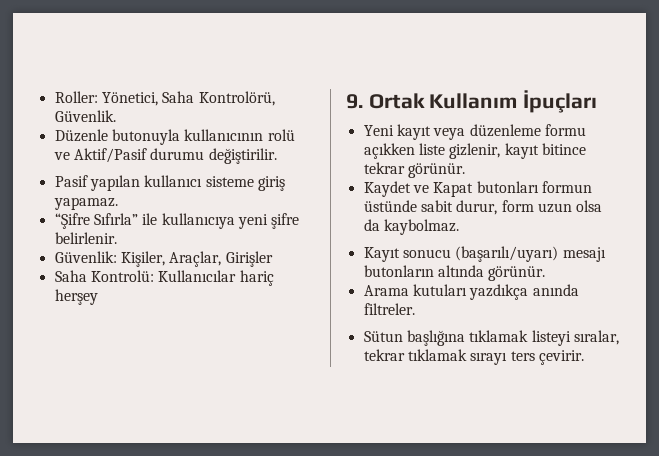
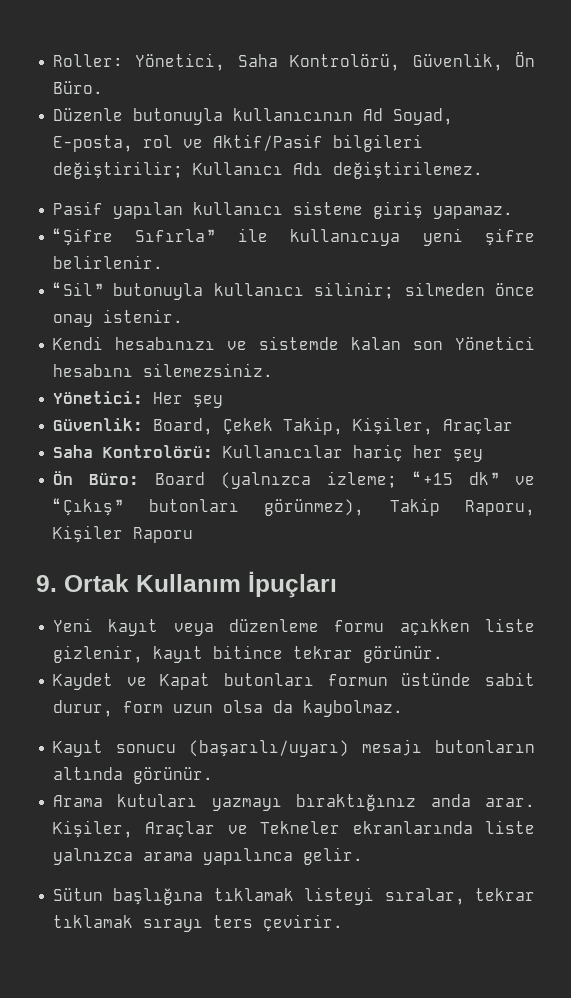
[54,110,116,122] Güvenlik. -> [412,52,535,71] [53,81,104,94] Güvenlik, Ön Büro.
[267,129,295,141] [53,148,277,164] rolü ve Aktif/Pasif durumu değiştirilir. -> [363,108,454,125] [53,134,424,152] [53,161,484,179] Ad Soyad, E-posta, rol ve Aktif/Pasif bilgileri değiştirilir; Kullanıcı Adı değiştirilemez.
[54,251,273,267] [54,270,154,282] Güvenlik: Kişiler, Araçlar, Girişler // Saha Kontrolü: -> [53,282,535,300] [53,309,184,327] [53,336,535,350] [53,363,274,377] [53,391,224,408] [53,417,514,435] [53,445,214,458] “Sil” butonuyla kullanıcı silinir; silmeden önce onay istenir. // Kendi hesabınızı ve sistemde kalan son Yönetici hesabını silemezsiniz. // Yönetici: Her şey // Güvenlik: Board, Çekek Takip, Kişiler, Araçlar // Saha Kontrolörü:
[54,289,98,305] herşey -> [413,445,484,462] [53,471,535,489] [53,498,535,516] [53,525,194,543] her şey // Ön Büro: Board (yalnızca izleme; “+15 dk” ve “Çıkış” butonları görünmez), Takip Raporu, Kişiler Raporu
[469,284,579,300] [363,303,415,315] yazdıkça anında filtreler. -> [211,794,535,811] [53,820,535,838] [53,847,364,865] yazmayı bıraktığınız anda arar. Kişiler, Araçlar ve Tekneler ekranlarında liste yalnızca arama yapılınca gelir.

